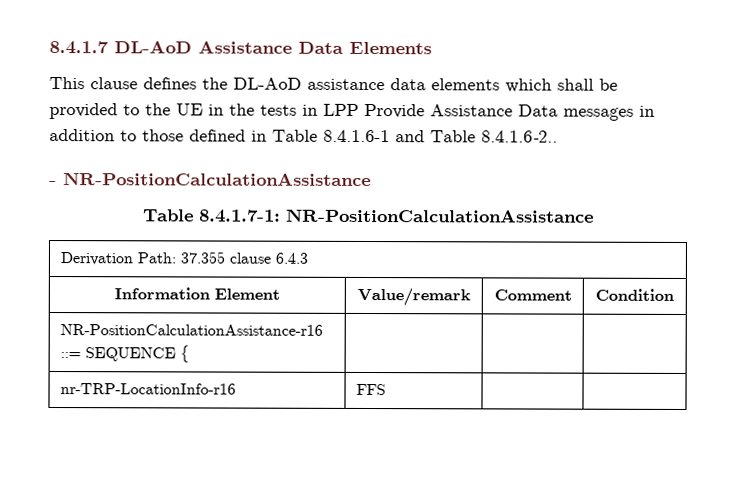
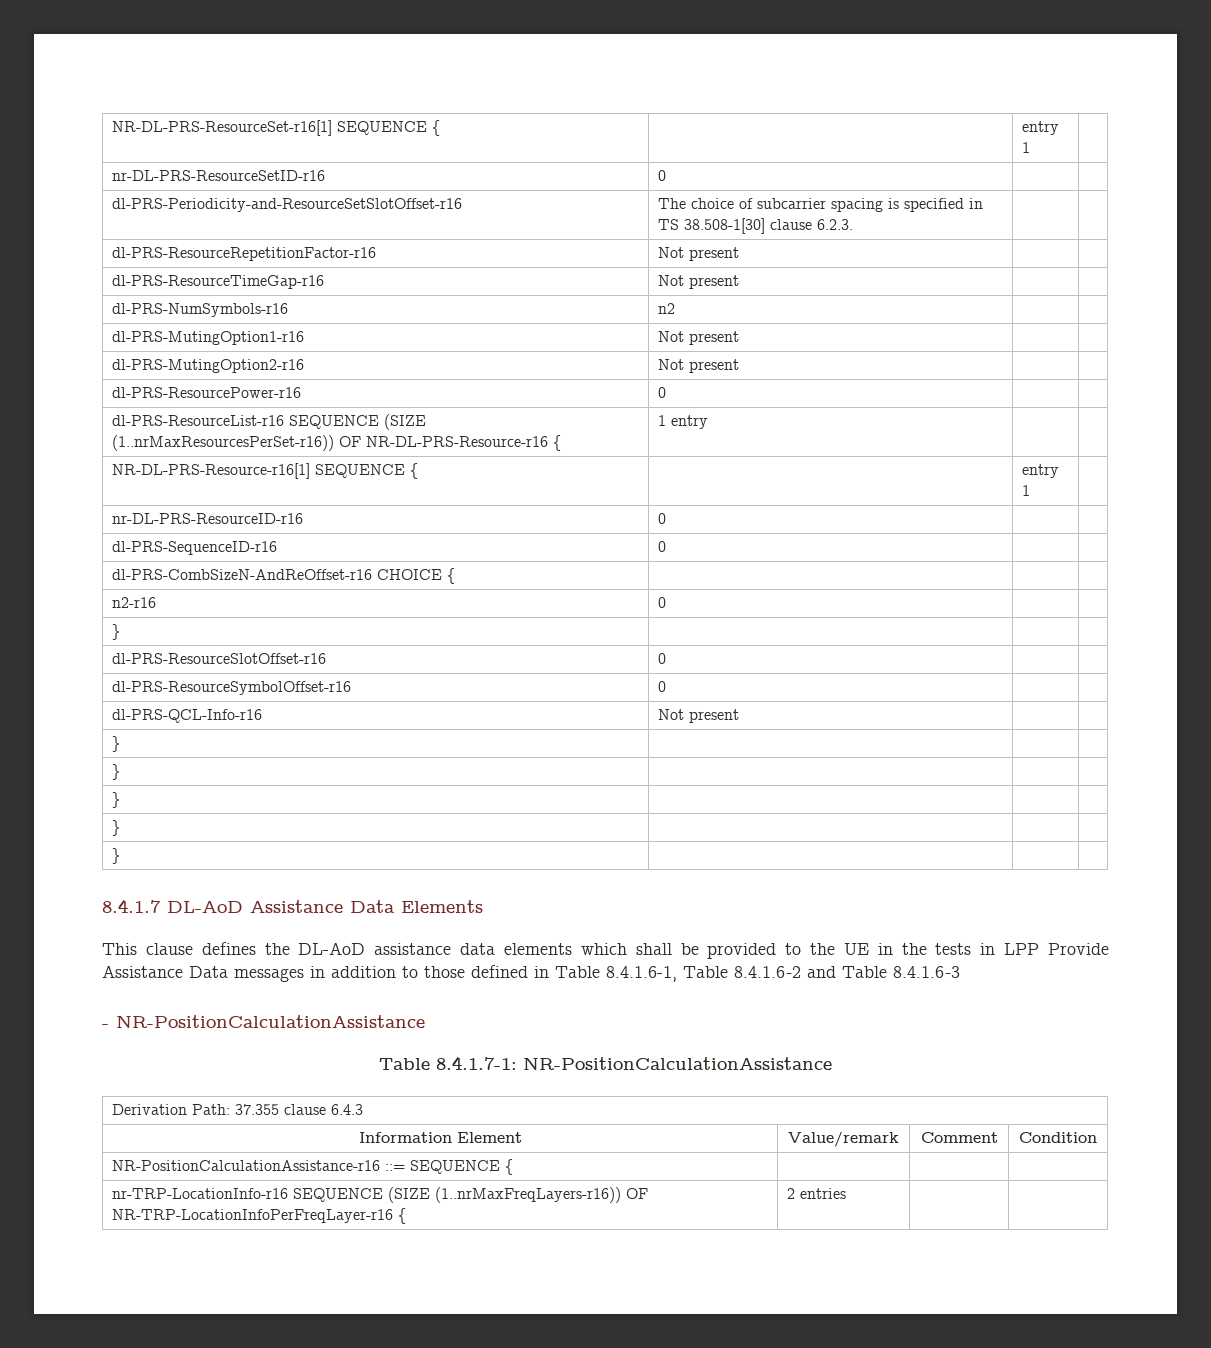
(49, 47) none -> [112,120,441,136] [1022,121,1060,135] [1022,142,1031,153] [112,170,326,181] [658,170,667,181] [112,198,463,212] [658,198,984,212] [658,218,854,234] [112,247,377,261] [658,247,740,261] [112,275,325,289] [658,275,740,289] [112,303,289,317] [658,303,676,314] [112,331,305,345] [658,331,740,345] [112,359,305,373] [658,359,740,373] [112,387,302,398] [658,387,667,398] [112,414,427,430] [112,435,562,451] [658,415,709,429] [112,463,419,479] [1022,464,1060,478] [1022,485,1031,496] [112,513,304,524] [658,513,667,524] [112,541,278,555] [658,541,667,552] [112,568,456,584] [112,597,157,608] [658,597,667,608] [112,624,121,640] [112,653,327,664] [658,653,667,664] [112,681,352,695] [658,681,667,692] [112,709,263,723] [658,709,740,723] [112,736,121,752] [112,764,121,780] [112,792,121,808] [112,820,121,836] [112,848,121,864] NR-DL-PRS-ResourceSet-r16[1] SEQUENCE { | | entry 1 | // nr-DL-PRS-ResourceSetID-r16 | 0 | | // dl-PRS-Periodicity-and-ResourceSetSlotOffset-r16 | The choice of subcarrier spacing is specified in TS 38.508-1[30] clause 6.2.3. | | // dl-PRS-ResourceRepetitionFactor-r16 | Not present | | // dl-PRS-ResourceTimeGap-r16 | Not present | | // dl-PRS-NumSymbols-r16 | n2 | | // dl-PRS-MutingOption1-r16 | Not present | | // dl-PRS-MutingOption2-r16 | Not present | | // dl-PRS-ResourcePower-r16 | 0 | | // dl-PRS-ResourceList-r16 SEQUENCE (SIZE (1..nrMaxResourcesPerSet-r16)) OF NR-DL-PRS-Resource-r16 { | 1 entry | | // NR-DL-PRS-Resource-r16[1] SEQUENCE { | | entry 1 | // nr-DL-PRS-ResourceID-r16 | 0 | | // dl-PRS-SequenceID-r16 | 0 | | // dl-PRS-CombSizeN-AndReOffset-r16 CHOICE { | | | // n2-r16 | 0 | | // } | | | // dl-PRS-ResourceSlotOffset-r16 | 0 | | // dl-PRS-ResourceSymbolOffset-r16 | 0 | | // dl-PRS-QCL-Info-r16 | Not present | | // } | | | // } | | | // } | | | // } | | | // } | | | //
[323,129,390,143] 8.4.1.6-1 -> [606,966,801,982] 8.4.1.6-1, Table 8.4.1.6-2
[481,130,558,143] 8.4.1.6-2.. -> [893,966,960,978] 8.4.1.6-3
[355,383,386,396] | FFS -> [293,1187,649,1203] [112,1208,407,1224] [787,1188,847,1199] SEQUENCE (SIZE (1..nrMaxFreqLayers-r16)) OF NR-TRP-LocationInfoPerFreqLayer-r16 { | 2 entries

